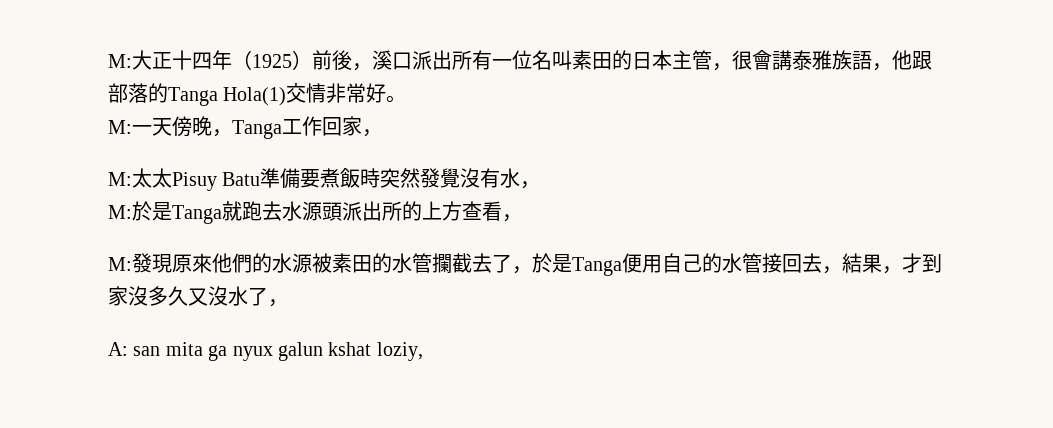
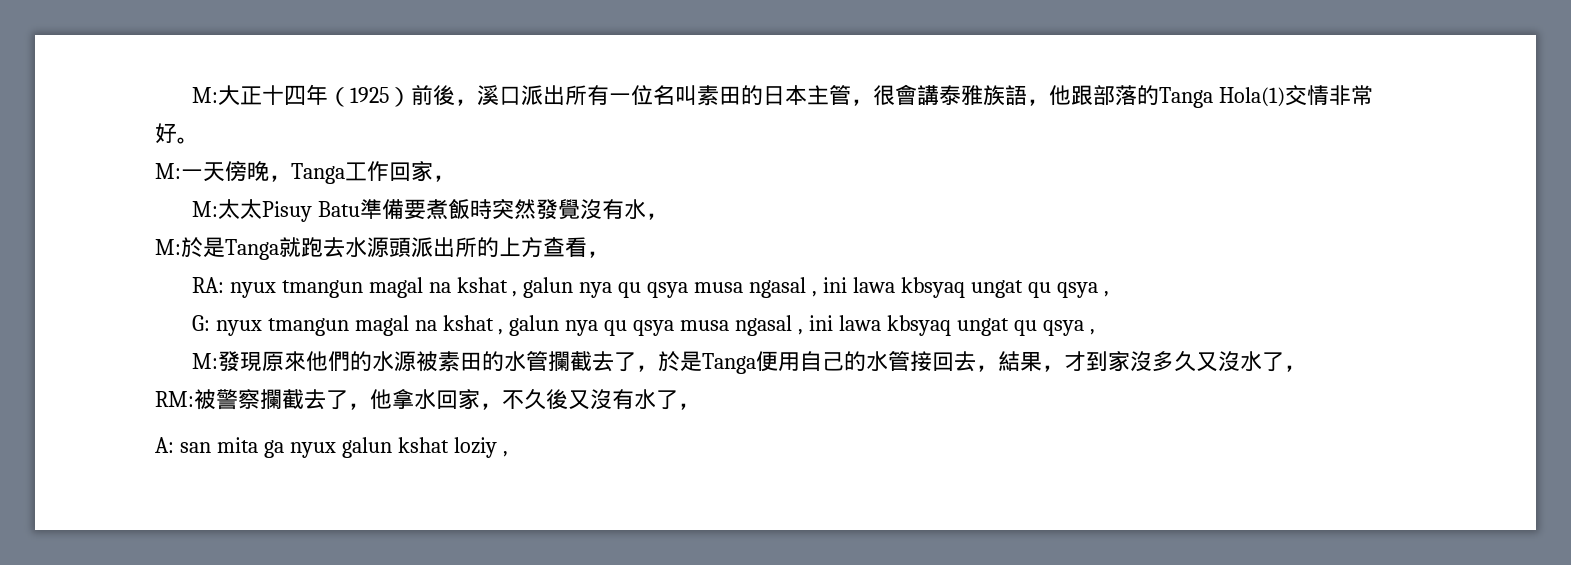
(522, 218) none -> [191,277,1109,298] [191,315,1095,336] // RA: nyux tmangun magal na kshat , galun nya qu qsya musa ngasal , ini lawa kbsyaq ungat qu qsya , // G: nyux tmangun magal na kshat , galun nya qu qsya musa ngasal , ini lawa kbsyaq ungat qu qsya ,
(288, 303) none -> [155,389,700,410] // RM:被警察攔截去了，他拿水回家，不久後又沒有水了，
[376,342,423,361] loziy, -> [453,437,508,458] loziy ,

